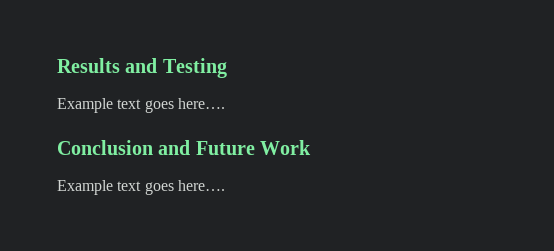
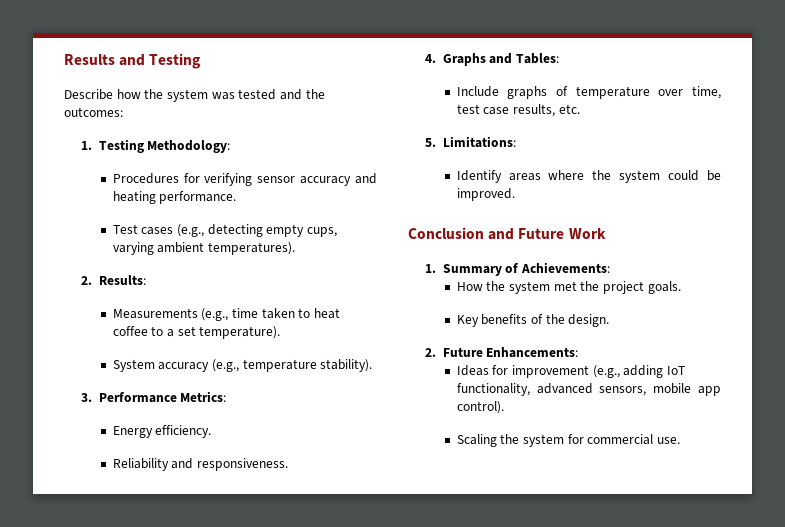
[57,98,225,113] [57,140,312,155] [57,180,225,195] Example text goes here…. // Conclusion and Future Work // Example text goes here…. -> [64,89,325,102] [64,107,123,117] [80,139,231,153] [112,173,377,186] [112,191,237,204] [112,224,337,237] [112,242,295,255] [80,275,146,285] [112,308,340,321] [112,326,281,339] [112,359,373,372] [80,391,227,403] [112,425,212,438] [112,458,288,471] [424,53,559,66] [456,86,721,99] [456,104,580,117] [424,136,516,148] [456,170,721,183] [456,188,515,201] [408,227,606,240] [424,262,610,276] [456,281,681,294] [456,314,610,327] [424,347,579,358] [456,365,685,378] [456,383,721,396] [456,401,504,414] [456,434,680,447] Describe how the system was tested and the outcomes: // 1. Testing Methodology: // Procedures for verifying sensor accuracy and heating performance. // Test cases (e.g., detecting empty cups, varying ambient temperatures). // 2. Results: // Measurements (e.g., time taken to heat coffee to a set temperature). // System accuracy (e.g., temperature stability). // 3. Performance Metrics: // Energy efficiency. // Reliability and responsiveness. // 4. Graphs and Tables: // Include graphs of temperature over time, test case results, etc. // 5. Limitations: // Identify areas where the system could be improved. // Conclusion and Future Work // 1. Summary of Achievements: // How the system met the project goals. // Key benefits of the design. // 2. Future Enhancements: // Ideas for improvement (e.g., adding IoT functionality, advanced sensors, mobile app control). // Scaling the system for commercial use.

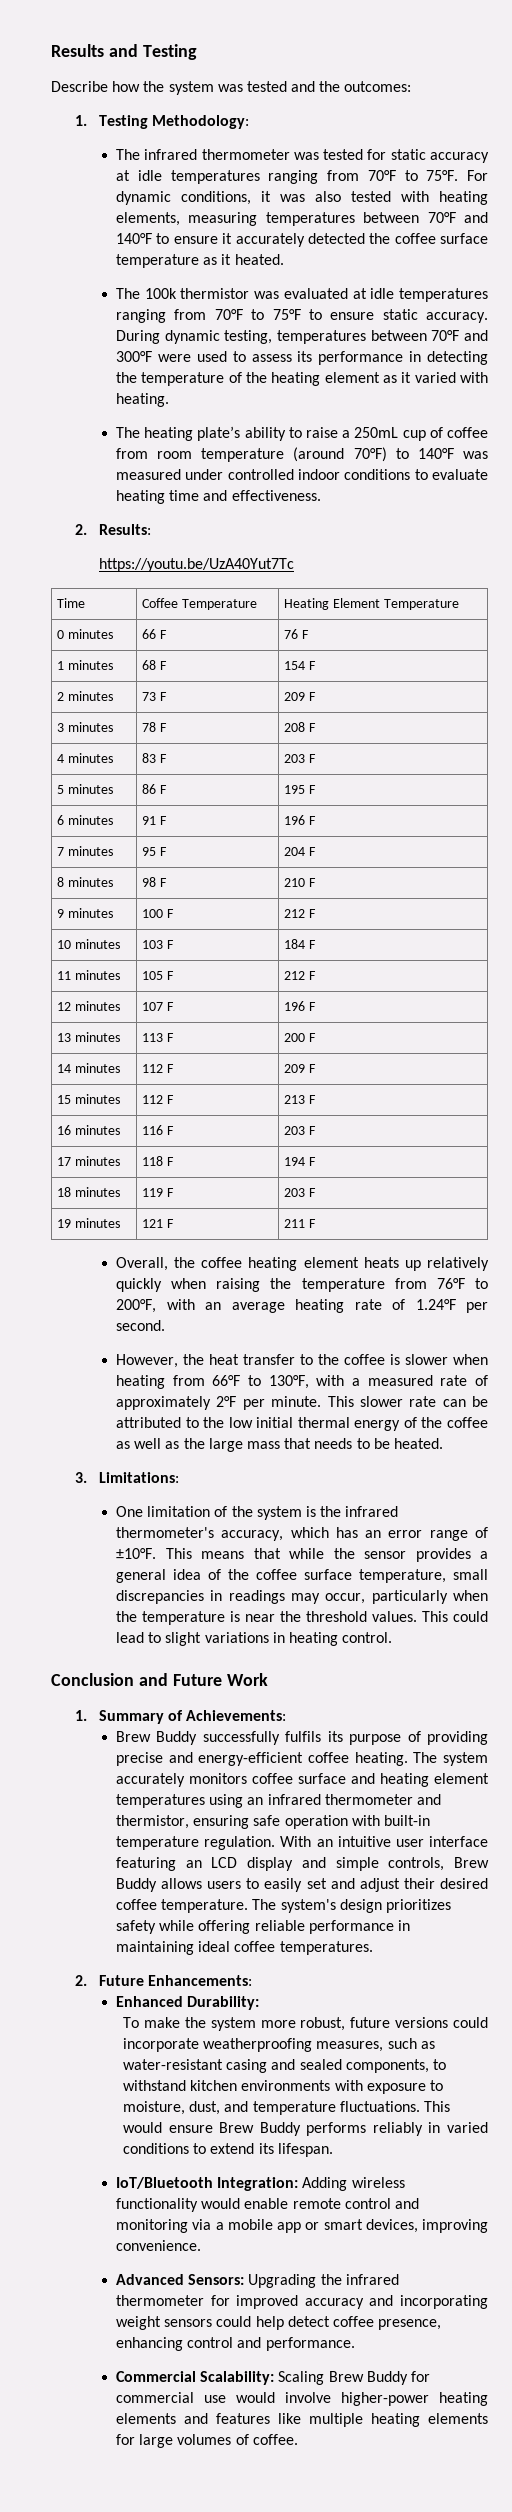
[112,173,377,186] [112,191,237,204] [112,224,337,237] [112,242,295,255] [80,275,146,285] [112,308,340,321] [112,326,281,339] [112,359,373,372] [80,391,227,403] [112,425,212,438] [112,458,288,471] [424,53,559,66] [456,86,721,99] [456,104,580,117] [424,136,516,148] [456,170,721,183] [456,188,515,201] Procedures for verifying sensor accuracy and heating performance. // Test cases (e.g., detecting empty cups, varying ambient temperatures). // 2. Results: // Measurements (e.g., time taken to heat coffee to a set temperature). // System accuracy (e.g., temperature stability). // 3. Performance Metrics: // Energy efficiency. // Reliability and responsiveness. // 4. Graphs and Tables: // Include graphs of temperature over time, test case results, etc. // 5. Limitations: // Identify areas where the system could be improved. -> [116,149,489,163] [116,170,488,184] [116,191,488,205] [116,212,489,226] [116,233,488,247] [116,254,284,268] [116,288,488,302] [116,309,488,323] [116,330,489,344] [116,351,488,365] [116,372,489,386] [116,393,170,407] [116,426,489,441] [116,447,489,462] [116,469,488,480] [116,490,321,504] [74,524,151,535] [98,558,294,572] [57,598,86,608] [142,598,258,610] [284,598,460,610] [57,629,114,639] [142,629,168,639] [284,629,310,639] [57,660,114,670] [142,660,168,670] [284,661,317,670] [57,691,114,701] [142,692,168,701] [284,692,317,701] [57,722,114,732] [142,722,168,732] [284,722,317,732] [57,753,114,763] [142,753,168,763] [284,754,317,763] [57,784,114,794] [142,784,168,794] [284,785,317,794] [57,815,114,825] [142,816,168,825] [284,815,317,825] [57,846,114,856] [142,847,168,856] [284,847,317,856] [57,877,114,887] [142,877,168,887] [284,878,317,887] [57,908,114,918] [142,909,175,918] [284,909,317,918] [57,939,121,949] [142,940,175,949] [284,939,317,949] [57,970,121,980] [142,971,175,980] [284,971,317,980] [57,1001,121,1011] [142,1002,175,1011] [284,1001,317,1011] [57,1032,121,1042] [142,1033,175,1042] [284,1033,317,1042] [57,1063,121,1073] [142,1064,175,1073] [284,1064,317,1073] [57,1094,121,1104] [142,1095,175,1104] [284,1095,317,1104] [57,1125,121,1135] [142,1125,175,1135] [284,1126,317,1135] [57,1156,121,1166] [142,1156,175,1166] [284,1157,317,1166] [57,1187,121,1197] [142,1188,175,1197] [284,1188,317,1197] [57,1218,121,1228] [142,1219,175,1228] [284,1219,317,1228] [116,1257,490,1271] [116,1278,489,1292] [116,1299,488,1313] [116,1320,166,1331] [116,1354,488,1368] [116,1375,488,1389] [116,1396,488,1410] [116,1417,488,1431] [116,1438,443,1452] [74,1472,179,1483] [116,1506,399,1520] [116,1527,488,1541] [116,1548,488,1562] [116,1569,488,1583] [116,1590,488,1604] [116,1611,488,1625] [116,1632,393,1646] The infrared thermometer was tested for static accuracy at idle temperatures ranging from 70°F to 75°F. For dynamic conditions, it was also tested with heating elements, measuring temperatures between 70°F and 140°F to ensure it accurately detected the coffee surface temperature as it heated. // The 100k thermistor was evaluated at idle temperatures ranging from 70°F to 75°F to ensure static accuracy. During dynamic testing, temperatures between 70°F and 300°F were used to assess its performance in detecting the temperature of the heating element as it varied with heating. // The heating plate’s ability to raise a 250mL cup of coffee from room temperature (around 70°F) to 140°F was measured under controlled indoor conditions to evaluate heating time and effectiveness. // 2. Results: // https://youtu.be/UzA40Yut7Tc // Time | Coffee Temperature | Heating Element Temperature // 0 minutes | 66 F | 76 F // 1 minutes | 68 F | 154 F // 2 minutes | 73 F | 209 F // 3 minutes | 78 F | 208 F // 4 minutes | 83 F | 203 F // 5 minutes | 86 F | 195 F // 6 minutes | 91 F | 196 F // 7 minutes | 95 F | 204 F // 8 minutes | 98 F | 210 F // 9 minutes | 100 F | 212 F // 10 minutes | 103 F | 184 F // 11 minutes | 105 F | 212 F // 12 minutes | 107 F | 196 F // 13 minutes | 113 F | 200 F // 14 minutes | 112 F | 209 F // 15 minutes | 112 F | 213 F // 16 minutes | 116 F | 203 F // 17 minutes | 118 F | 194 F // 18 minutes | 119 F | 203 F // 19 minutes | 121 F | 211 F // Overall, the coffee heating element heats up relatively quickly when raising the temperature from 76°F to 200°F, with an average heating rate of 1.24°F per second. // However, the heat transfer to the coffee is slower when heating from 66°F to 130°F, with a measured rate of approximately 2°F per minute. This slower rate can be attributed to the low initial thermal energy of the coffee as well as the large mass that needs to be heated. // 3. Limitations: // One limitation of the system is the infrared thermometer's accuracy, which has an error range of ±10°F. This means that while the sensor provides a general idea of the coffee surface temperature, small discrepancies in readings may occur, particularly when the temperature is near the threshold values. This could lead to slight variations in heating control.
[456,281,681,294] [456,314,610,327] [424,347,579,358] [456,365,685,378] [456,383,721,396] [456,401,504,414] [456,434,680,447] How the system met the project goals. // Key benefits of the design. // 2. Future Enhancements: // Ideas for improvement (e.g., adding IoT functionality, advanced sensors, mobile app control). // Scaling the system for commercial use. -> [116,1731,489,1745] [116,1752,489,1766] [116,1773,489,1787] [116,1794,441,1808] [116,1815,430,1829] [116,1836,489,1850] [116,1857,489,1871] [116,1878,489,1892] [116,1899,451,1913] [116,1920,410,1934] [116,1941,373,1955] [74,1975,253,1986] [116,1996,260,2010] [122,2017,488,2031] [122,2038,435,2052] [122,2059,446,2073] [122,2080,443,2094] [122,2101,450,2115] [122,2122,488,2136] [122,2143,333,2157] [116,2177,405,2191] [116,2198,419,2212] [116,2219,488,2233] [116,2240,202,2251] [116,2274,399,2288] [116,2295,488,2309] [116,2316,442,2330] [116,2337,355,2351] [116,2371,430,2385] [116,2392,488,2406] [116,2413,488,2427] [116,2434,298,2448] Brew Buddy successfully fulfils its purpose of providing precise and energy-efficient coffee heating. The system accurately monitors coffee surface and heating element temperatures using an infrared thermometer and thermistor, ensuring safe operation with built-in temperature regulation. With an intuitive user interface featuring an LCD display and simple controls, Brew Buddy allows users to easily set and adjust their desired coffee temperature. The system's design prioritizes safety while offering reliable performance in maintaining ideal coffee temperatures. // 2. Future Enhancements: // Enhanced Durability: // To make the system more robust, future versions could incorporate weatherproofing measures, such as water-resistant casing and sealed components, to withstand kitchen environments with exposure to moisture, dust, and temperature fluctuations. This would ensure Brew Buddy performs reliably in varied conditions to extend its lifespan. // IoT/Bluetooth Integration: Adding wireless functionality would enable remote control and monitoring via a mobile app or smart devices, improving convenience. // Advanced Sensors: Upgrading the infrared thermometer for improved accuracy and incorporating weight sensors could help detect coffee presence, enhancing control and performance. // Commercial Scalability: Scaling Brew Buddy for commercial use would involve higher-power heating elements and features like multiple heating elements for large volumes of coffee.

